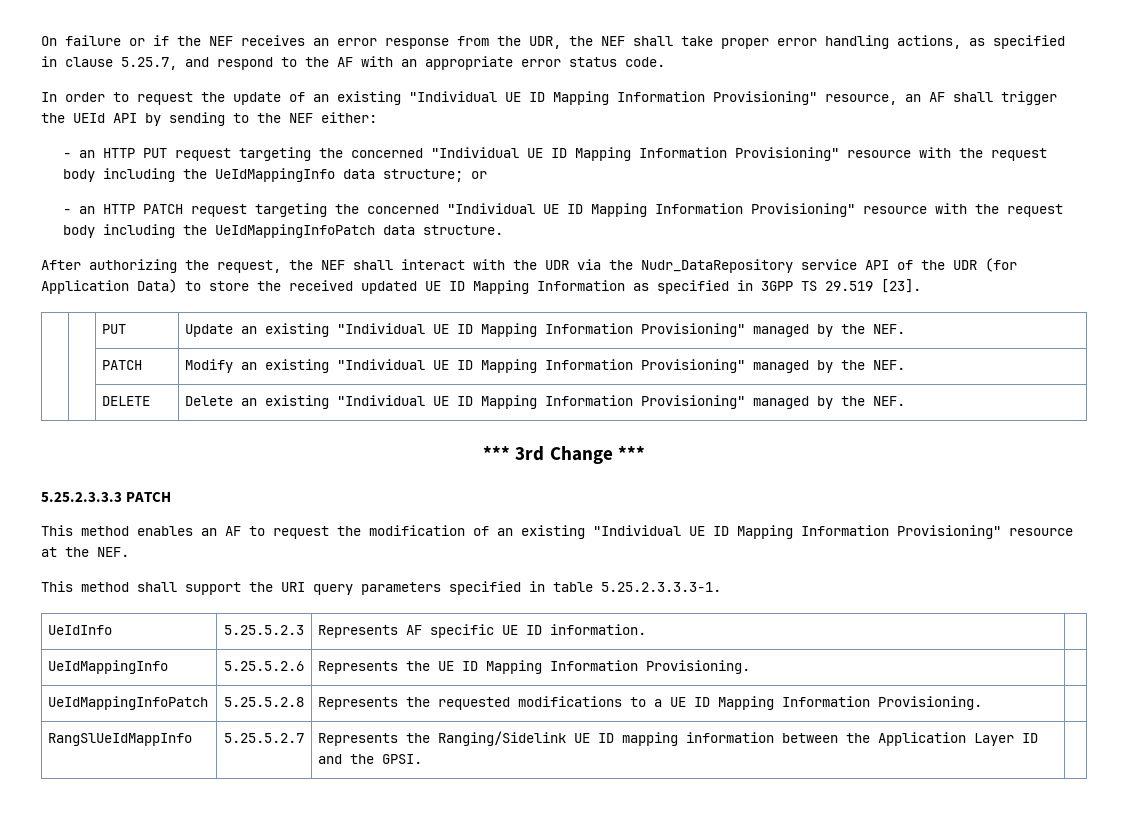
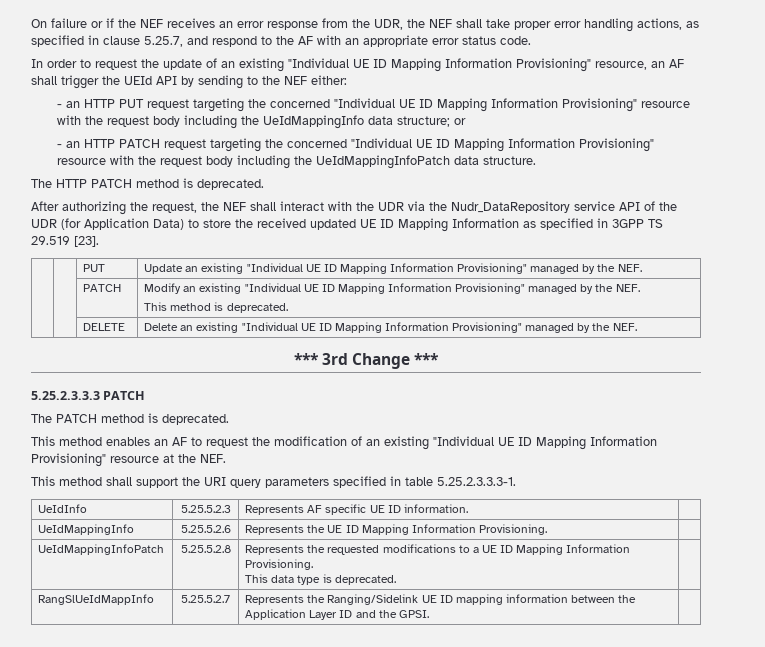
(504, 230) none -> [31,178,264,190] // The HTTP PATCH method is deprecated.
(906, 365) none -> [144,302,288,313] // This method is deprecated.
(172, 497) none -> [31,413,229,425] // The PATCH method is deprecated.
(983, 703) none -> [245,574,396,585] // This data type is deprecated.

